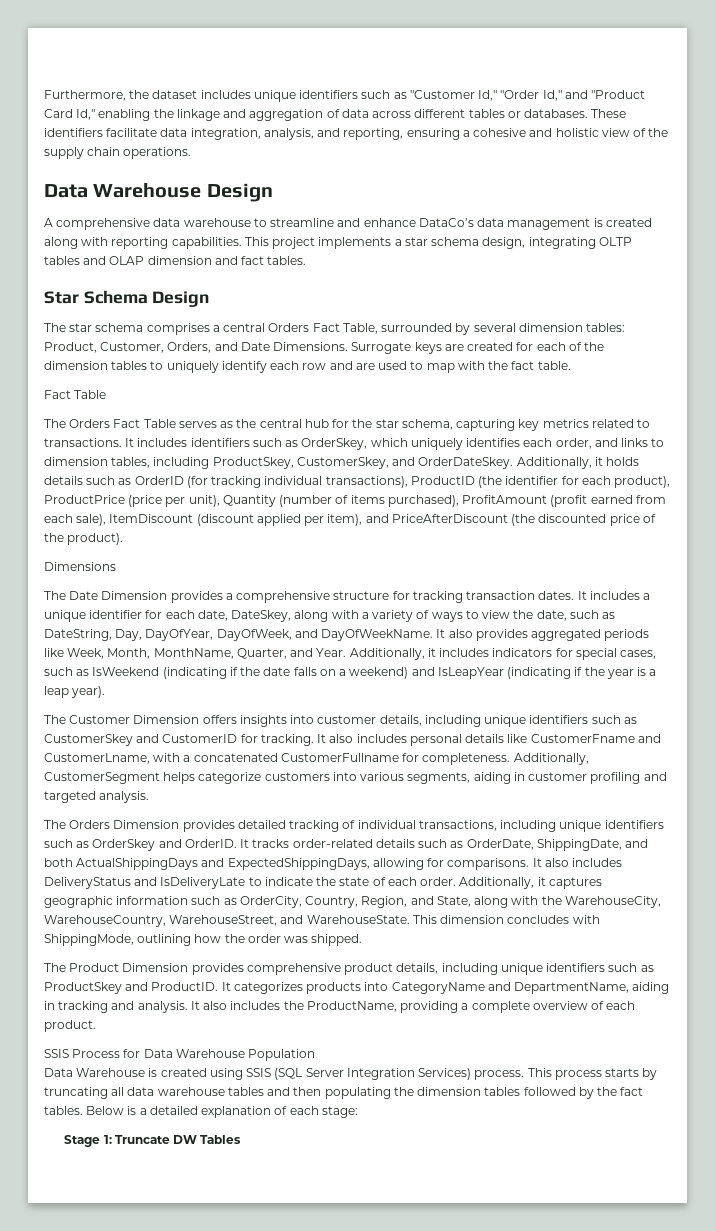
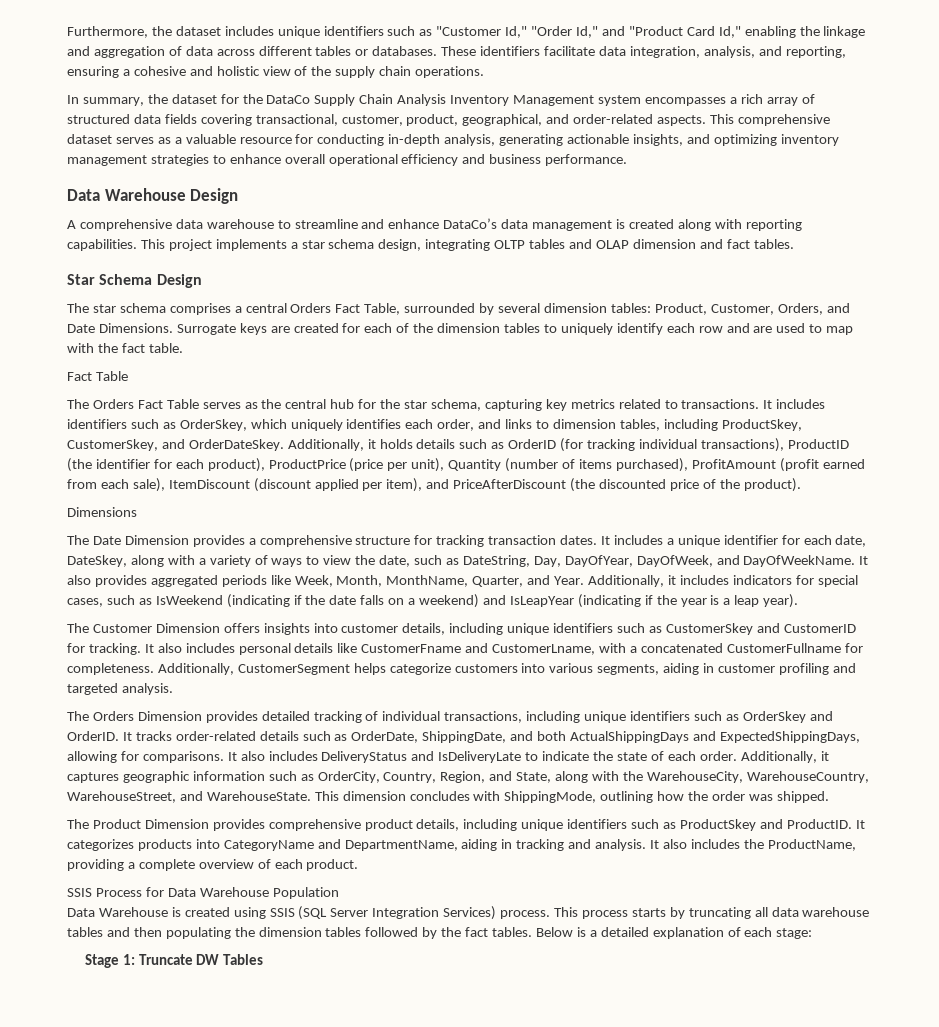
(192, 153) none -> [67,94,815,106] [67,114,830,126] [67,134,839,146] [67,154,628,166] // In summary, the dataset for the DataCo Supply Chain Analysis Inventory Management system encompasses a rich array of structured data fields covering transactional, customer, product, geographical, and order-related aspects. This comprehensive dataset serves as a valuable resource for conducting in-depth analysis, generating actionable insights, and optimizing inventory management strategies to enhance overall operational efficiency and business performance.

